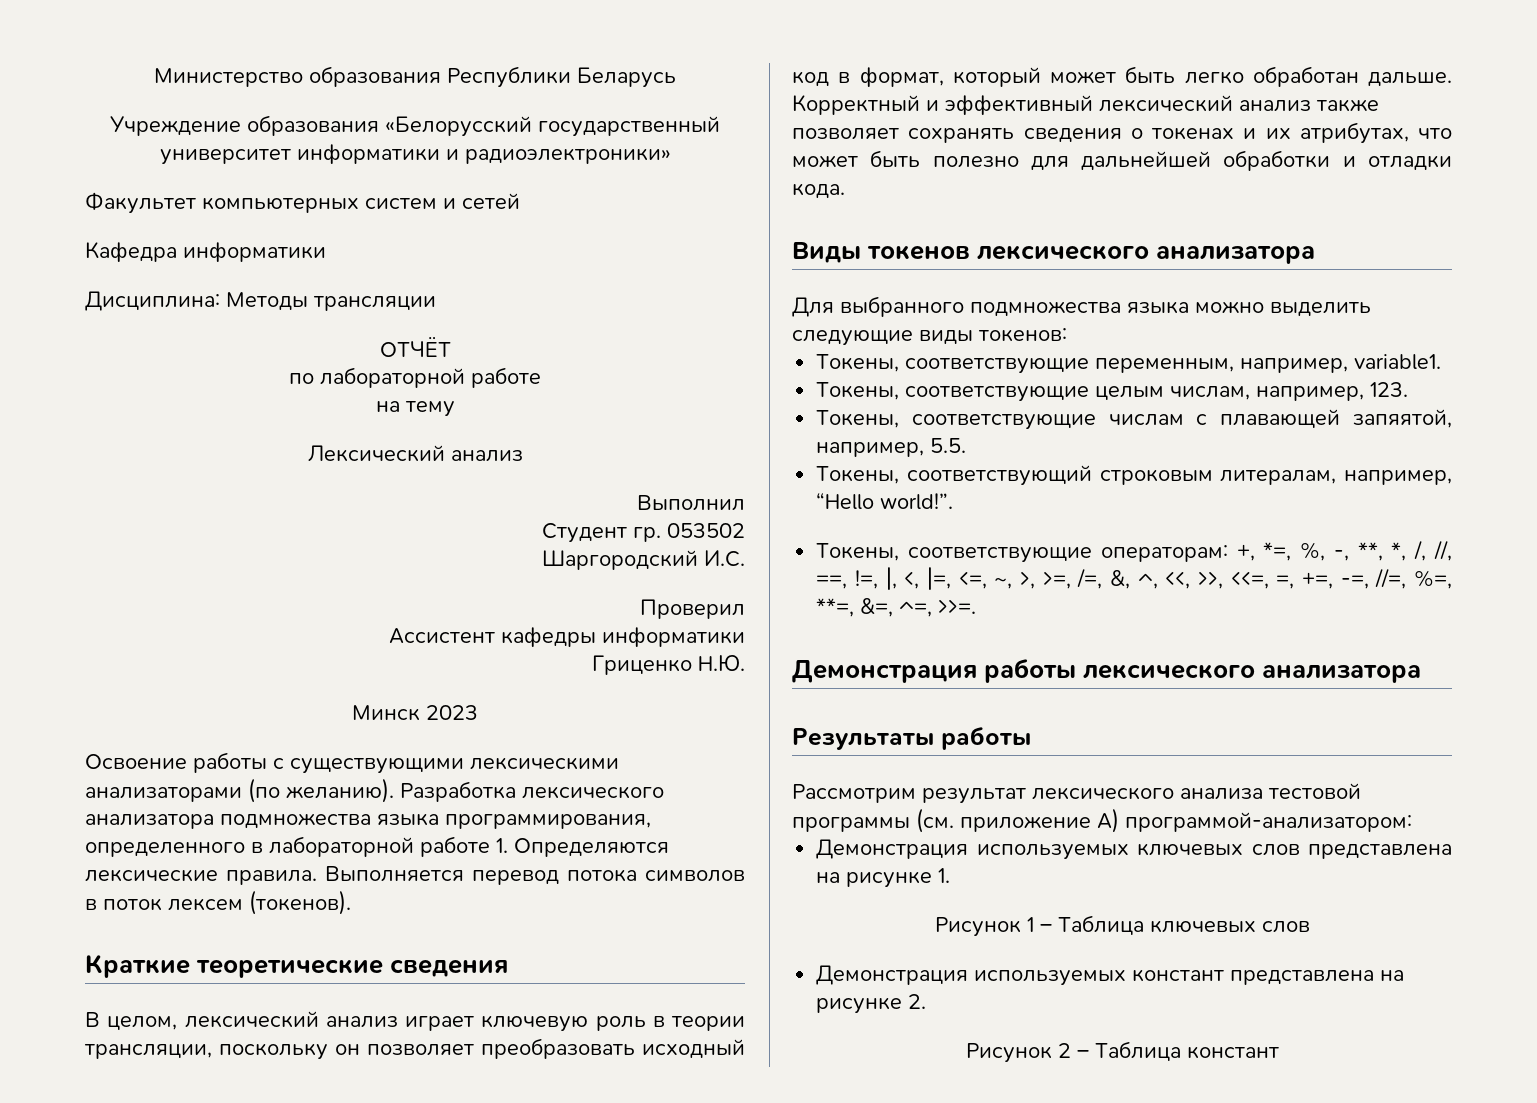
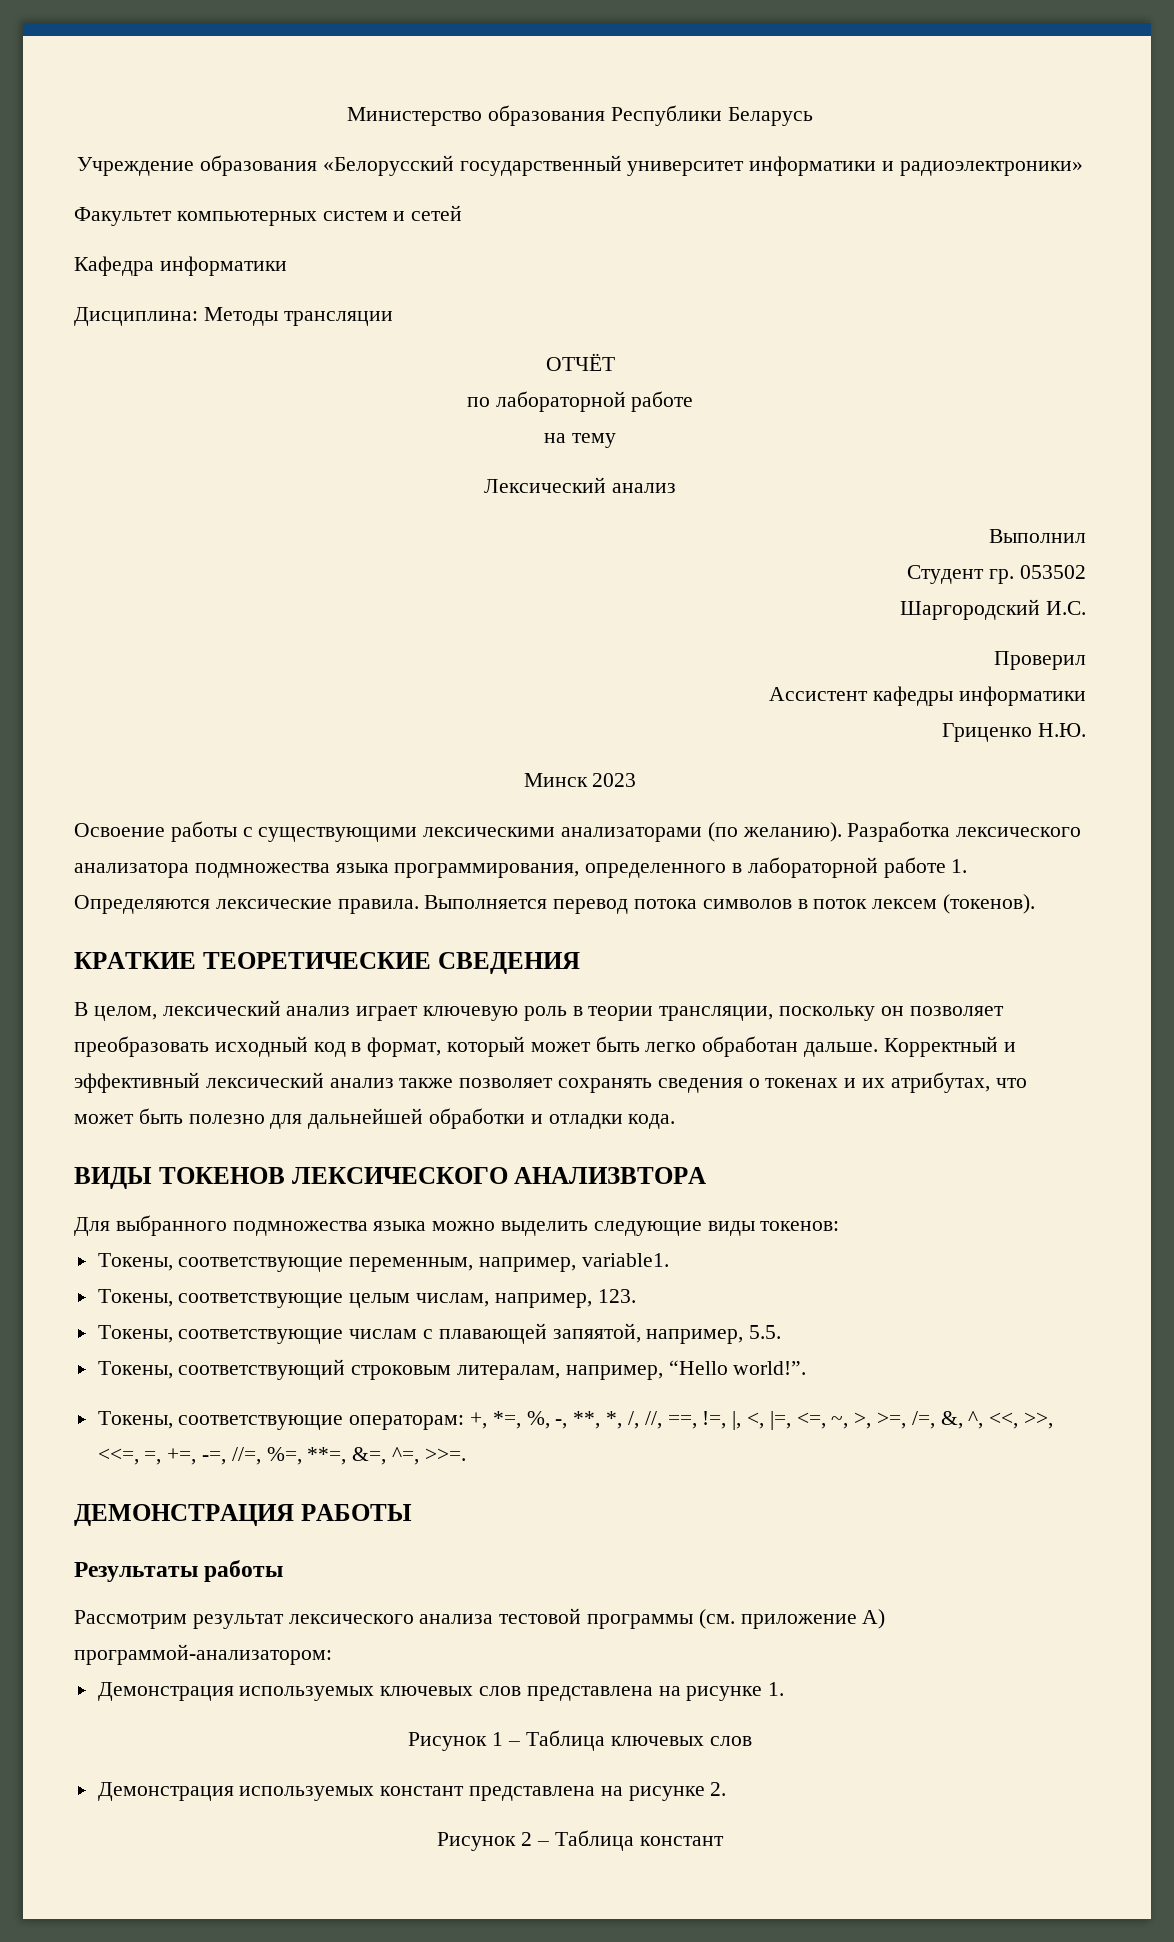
[85,954,508,978] Краткие теоретические сведения -> [74,952,580,974] КРАТКИЕ ТЕОРЕТИЧЕСКИЕ СВЕДЕНИЯ
[792,242,1315,264] Виды токенов лексического анализатора -> [74,1167,707,1189] ВИДЫ ТОКЕНОВ ЛЕКСИЧЕСКОГО АНАЛИЗВТОРА
[792,659,1421,683] Демонстрация работы лексического анализатора -> [74,1504,412,1526] ДЕМОНСТРАЦИЯ РАБОТЫ

